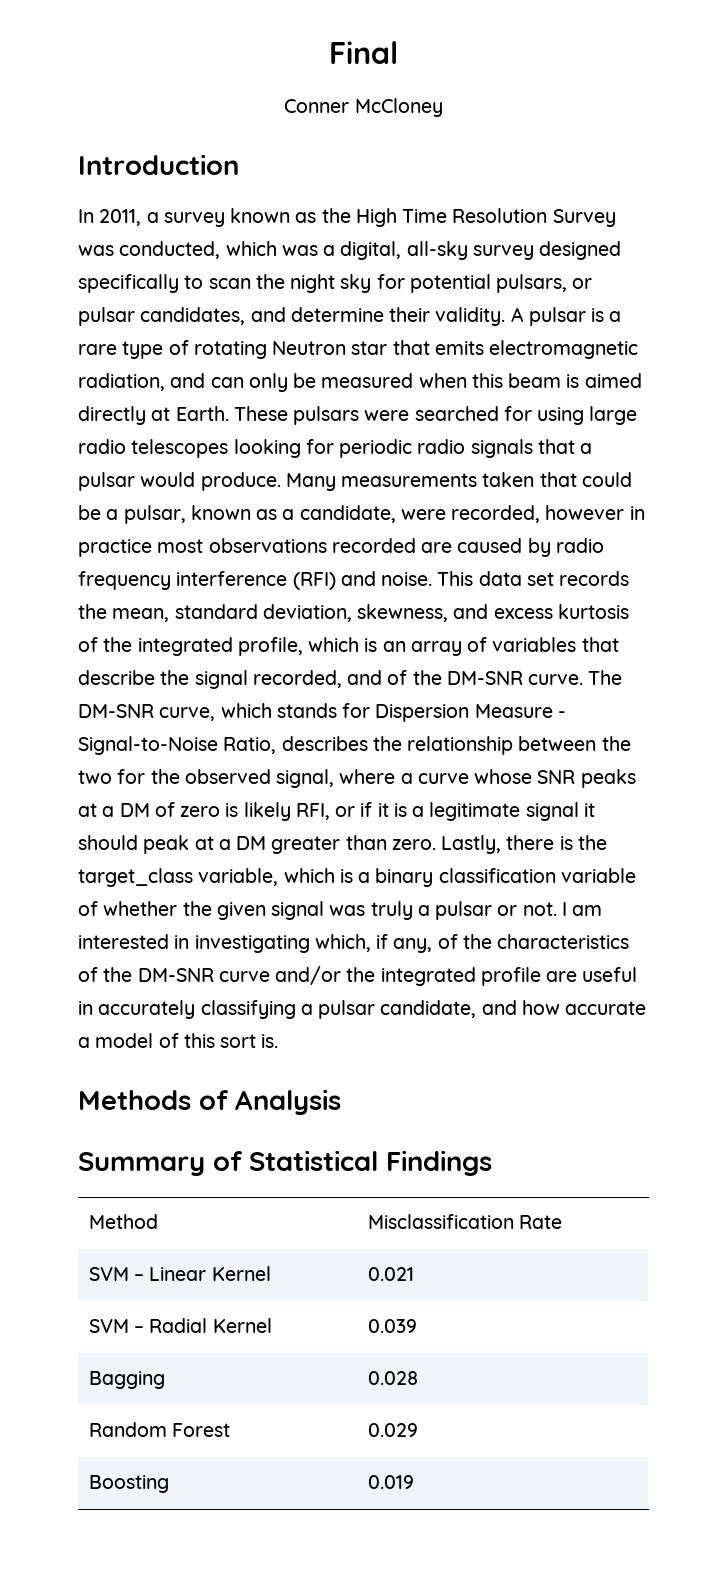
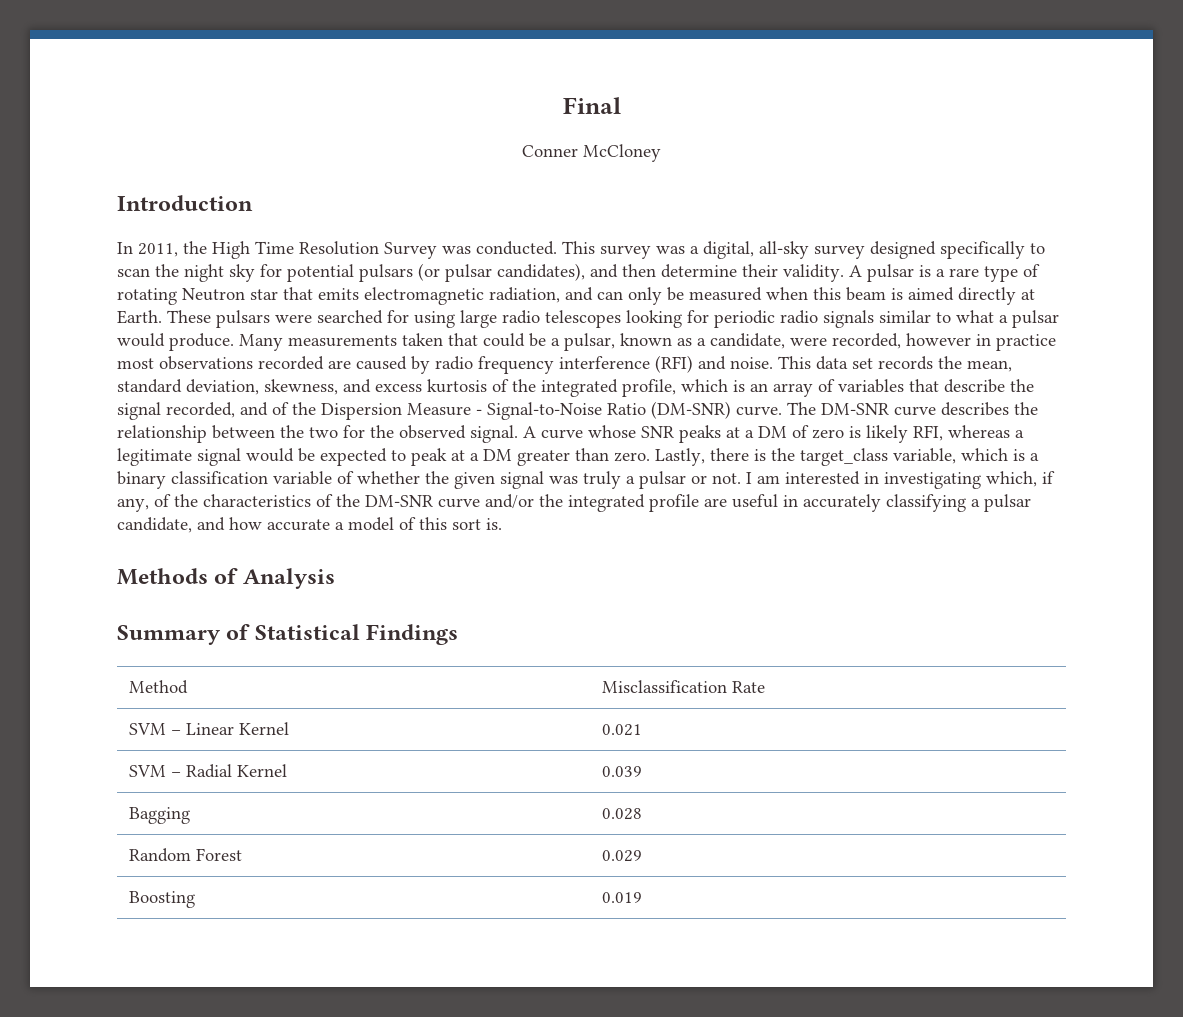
[146,208,317,227] a survey known as -> (178, 250) none
[119,241,277,259] conducted, which -> [476,241,651,259] conducted. This survey
[496,274,593,293] [78,307,286,326] pulsars, or pulsar candidates, and -> [359,263,656,282] pulsars (or pulsar candidates), and then
[537,439,575,454] that -> [879,310,994,323] similar to what
[446,670,623,685] [78,703,566,722] [78,736,277,755] DM-SNR curve. The DM-SNR curve, which stands for Dispersion Measure - Signal-to-Noise Ratio, -> [321,401,936,420] Dispersion Measure - Signal-to-Noise Ratio (DM-SNR) curve. The DM-SNR curve
[276,769,413,788] signal, where a -> [470,425,536,443] signal. A
[335,802,595,821] [78,835,138,850] or if it is a legitimate signal it should -> [948,425,1024,438] [117,448,406,466] whereas a legitimate signal would be expected to

